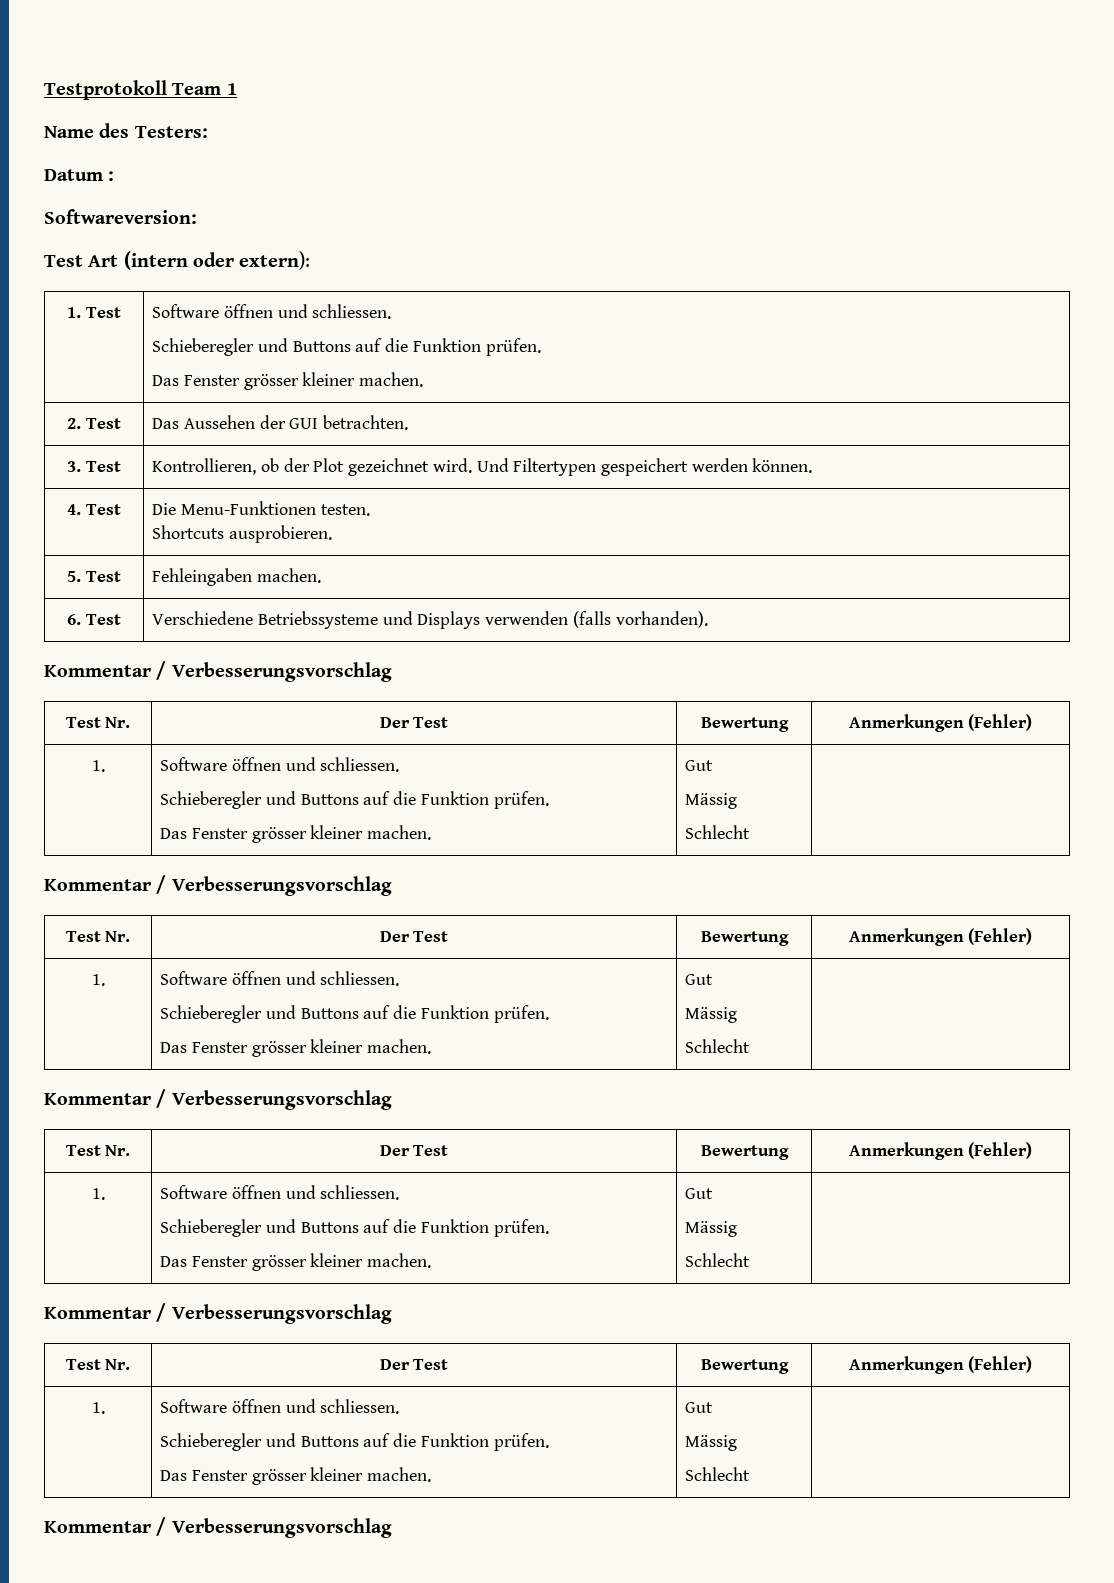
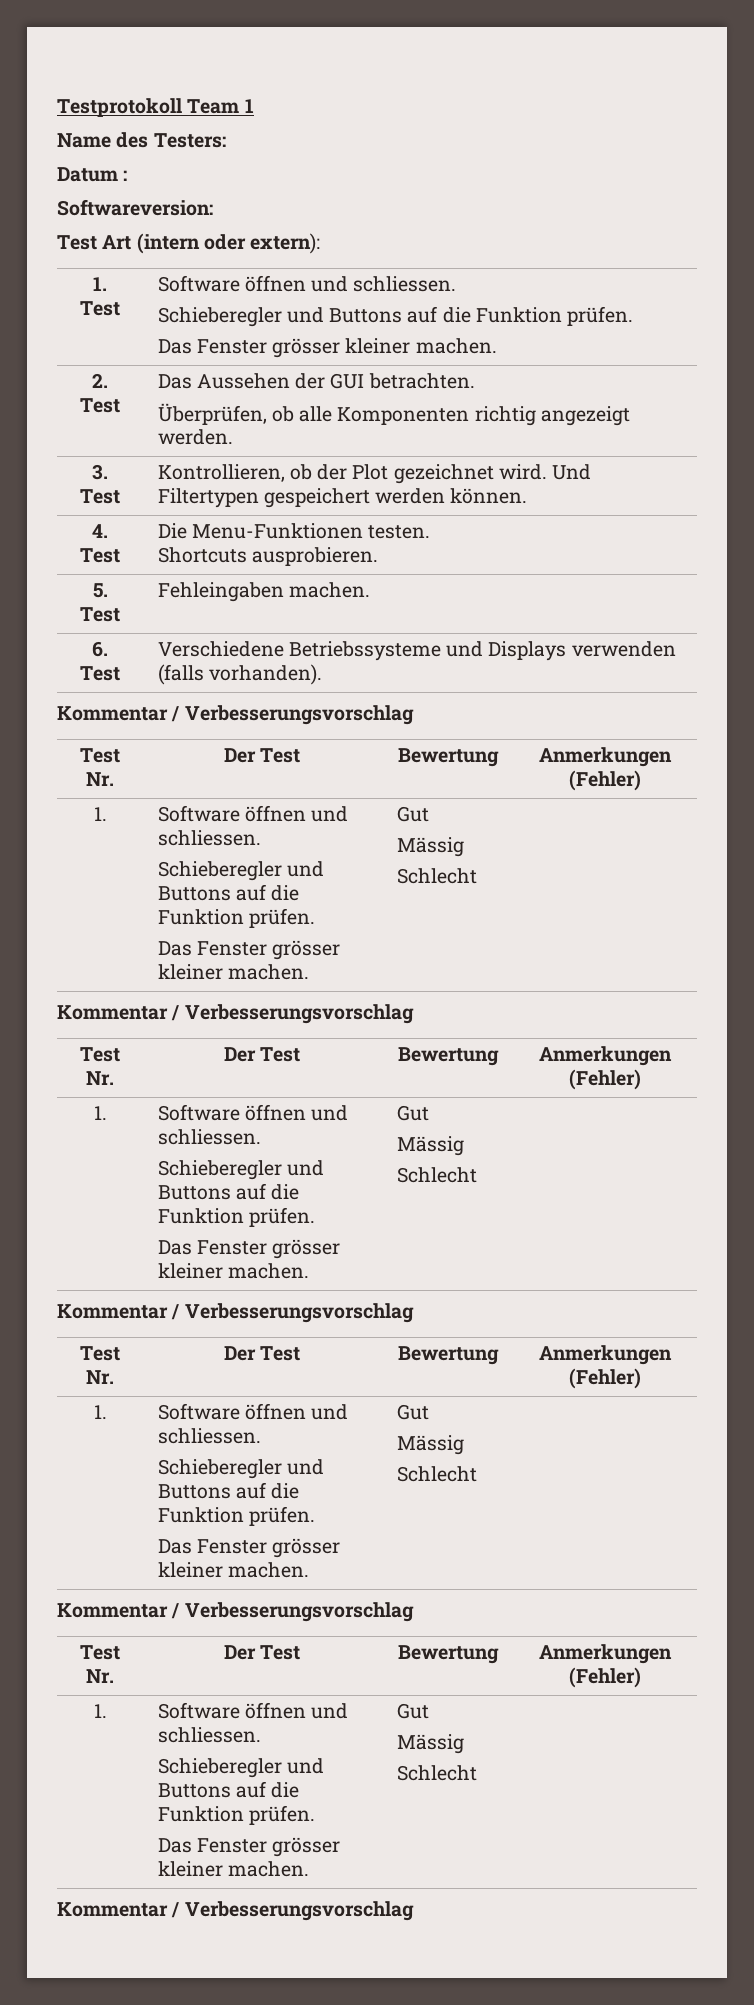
(409, 422) none -> [157,403,630,426] [157,429,233,445] // Überprüfen, ob alle Komponenten richtig angezeigt werden.

